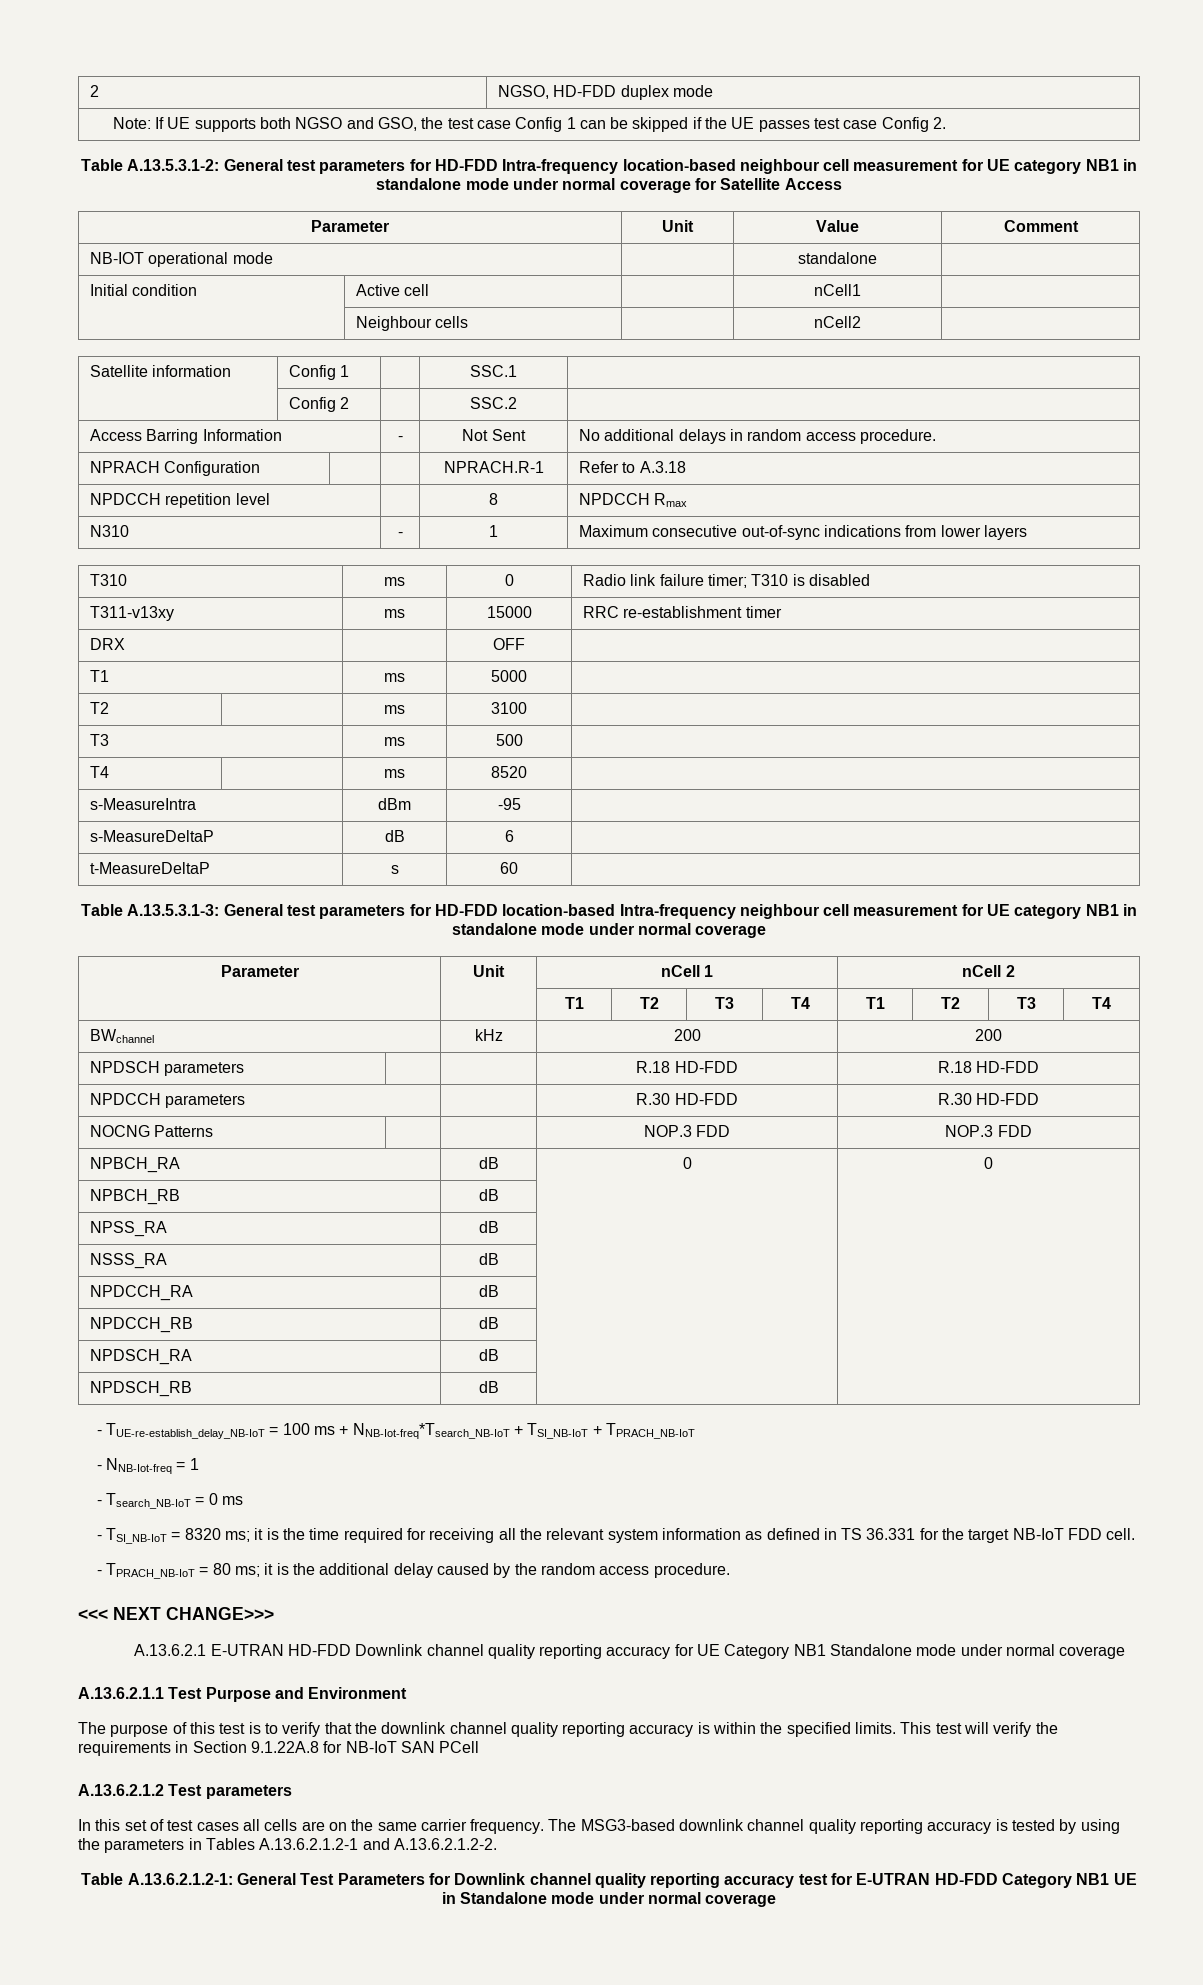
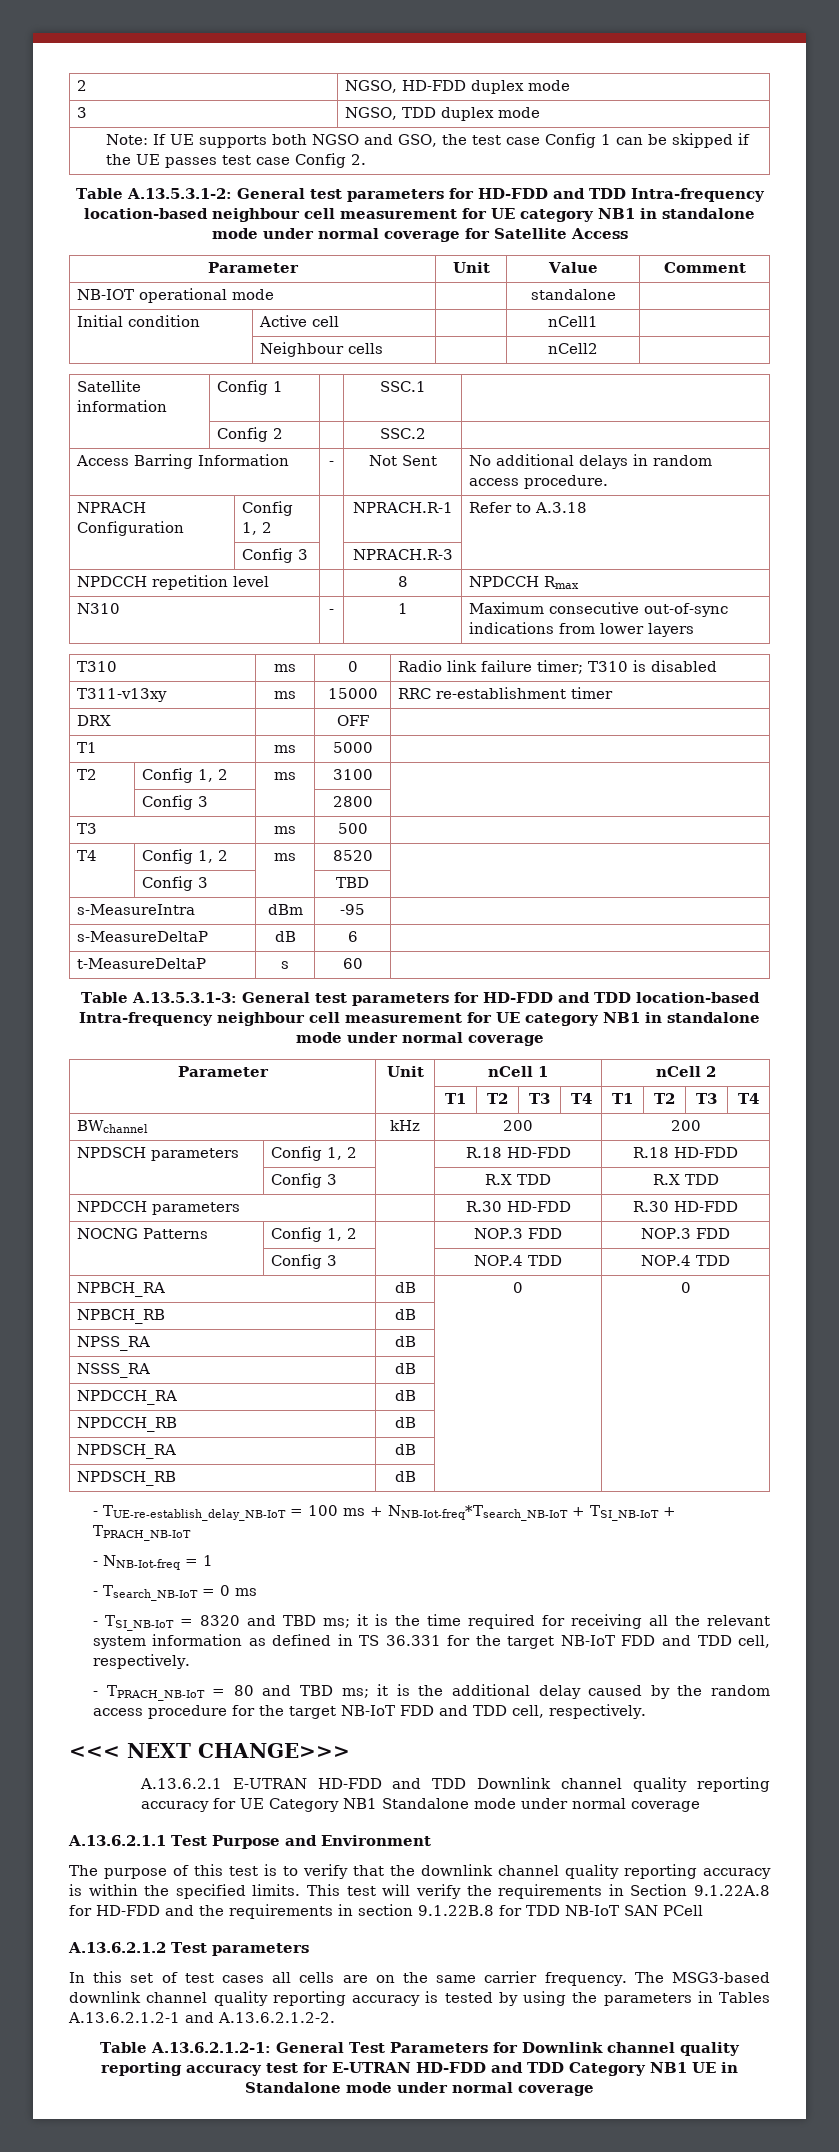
(714, 91) none -> [77,107,88,118] [345,107,541,121] // 3 | NGSO, TDD duplex mode
(498, 165) none -> [552,188,626,199] and TDD
(261, 468) none -> [242,501,294,516] [242,522,273,535] Config 1, 2
(686, 467) none -> [242,548,309,563] [352,549,453,560] // | Config 3 | | NPRACH.R-3 |
(110, 708) none -> [142,768,229,783] Config 1, 2
(527, 708) none -> [142,795,209,810] [332,796,373,807] // | Config 3 | | 2800 |
(110, 772) none -> [142,849,229,864] Config 1, 2
(527, 772) none -> [142,876,209,891] [336,877,369,888] // | Config 3 | | TBD |
(498, 910) none -> [557,992,631,1003] and TDD
(245, 1069) none -> [271,1146,358,1161] Config 1, 2
(1040, 1067) none -> [271,1173,338,1188] [485,1174,551,1185] [652,1174,719,1185] // | Config 3 | | R.X TDD | R.X TDD
(214, 1131) none -> [271,1227,358,1242] Config 1, 2
(1032, 1131) none -> [271,1254,338,1269] [473,1255,563,1266] [641,1255,730,1266] // | Config 3 | | NOP.4 TDD | NOP.4 TDD
(221, 1534) none -> [246,1615,316,1626] and TBD
[1106,1528,1136,1540] cell. -> [661,1635,770,1648] [92,1654,190,1669] and TDD cell, respectively.
(231, 1569) none -> [262,1685,333,1696] and TBD
[653,1563,730,1578] procedure. -> [147,1704,646,1719] procedure for the target NB-IoT FDD and TDD cell, respectively.
(351, 1650) none -> [392,1778,467,1789] and TDD
(343, 1747) none -> [96,1904,560,1919] HD-FDD and the requirements in section 9.1.22B.8 for TDD
(998, 1879) none -> [491,2062,564,2073] and TDD

